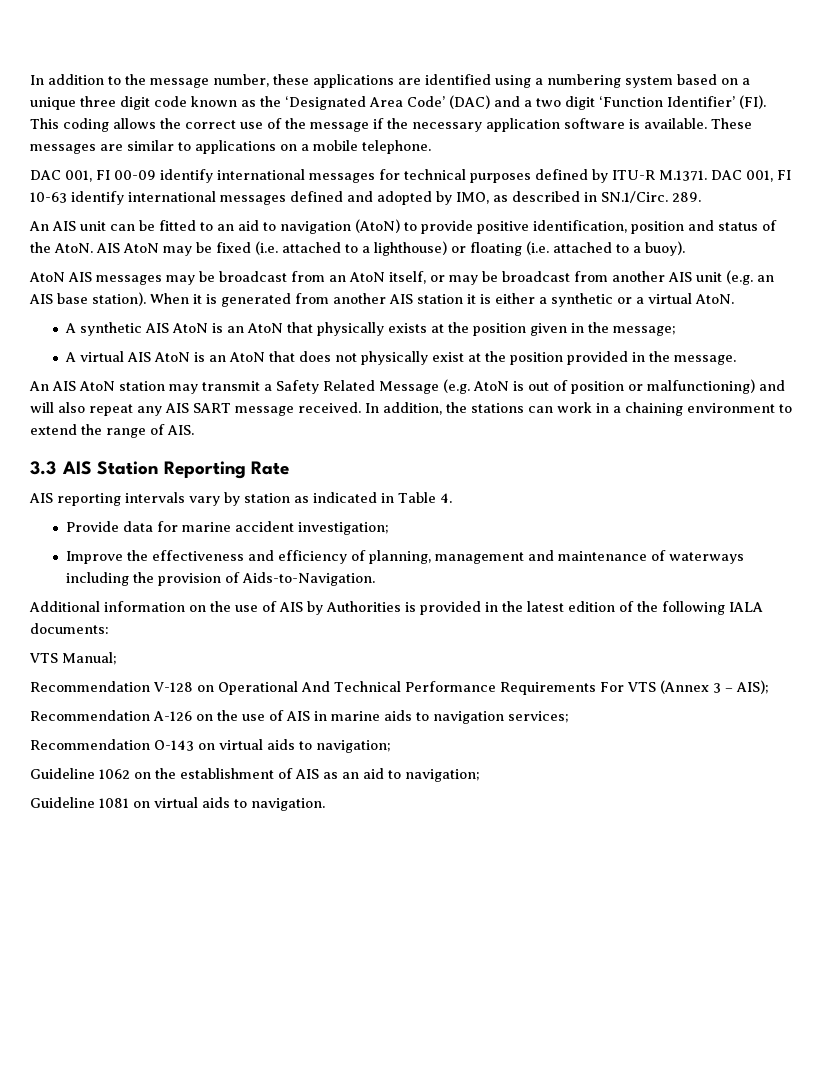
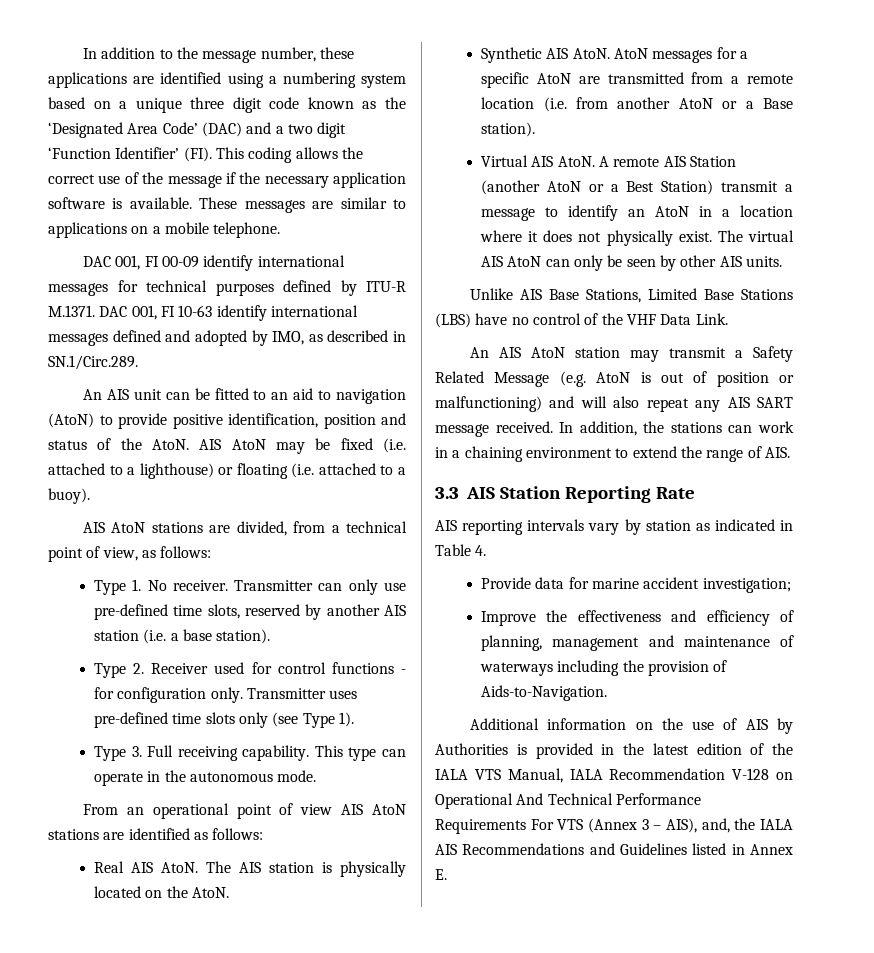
[601,191,701,203] SN.1/Circ. 289. -> [48,355,138,370] SN.1/Circ.289.
[29,270,774,285] [29,292,734,307] [65,322,677,336] [65,351,737,365] AtoN AIS messages may be broadcast from an AtoN itself, or may be broadcast from another AIS unit (e.g. an AIS base station). When it is generated from another AIS station it is either a synthetic or a virtual AtoN. // A synthetic AIS AtoN is an AtoN that physically exists at the position given in the message; // A virtual AIS AtoN is an AtoN that does not physically exist at the position provided in the message. -> [83,521,408,536] [48,546,212,562] [94,579,406,595] [94,604,407,620] [94,629,271,644] [94,662,406,678] [94,687,358,703] [94,712,355,728] [94,745,406,761] [94,770,317,786] [83,803,406,819] [48,828,264,840] [94,861,406,877] [94,886,230,898] [481,47,749,63] [481,72,793,88] [481,97,793,112] [481,122,536,137] [481,155,737,167] [481,180,793,195] [481,205,793,221] [480,230,794,246] [481,255,782,271] [470,288,793,303] [435,313,728,328] AIS AtoN stations are divided, from a technical point of view, as follows: // Type 1. No receiver. Transmitter can only use pre-defined time slots, reserved by another AIS station (i.e. a base station). // Type 2. Receiver used for control functions - for configuration only. Transmitter uses pre-defined time slots only (see Type 1). // Type 3. Full receiving capability. This type can operate in the autonomous mode. // From an operational point of view AIS AtoN stations are identified as follows: // Real AIS AtoN. The AIS station is physically located on the AtoN. // Synthetic AIS AtoN. AtoN messages for a specific AtoN are transmitted from a remote location (i.e. from another AtoN or a Base station). // Virtual AIS AtoN. A remote AIS Station (another AtoN or a Best Station) transmit a message to identify an AtoN in a location where it does not physically exist. The virtual AIS AtoN can only be seen by other AIS units. // Unlike AIS Base Stations, Limited Base Stations (LBS) have no control of the VHF Data Link.
[662,601,763,615] [30,623,109,634] [29,652,117,665] following IALA documents: // VTS Manual; // -> [435,768,603,783] IALA VTS Manual, IALA
[735,680,769,694] [30,710,569,724] [30,739,391,753] [30,768,480,782] [30,797,325,811] AIS); // Recommendation A-126 on the use of AIS in marine aids to navigation services; // Recommendation O-143 on virtual aids to navigation; // Guideline 1062 on the establishment of AIS as an aid to navigation; // Guideline 1081 on virtual aids to navigation. -> [666,818,793,833] [435,843,793,855] [435,869,447,880] AIS), and, the IALA AIS Recommendations and Guidelines listed in Annex E.

